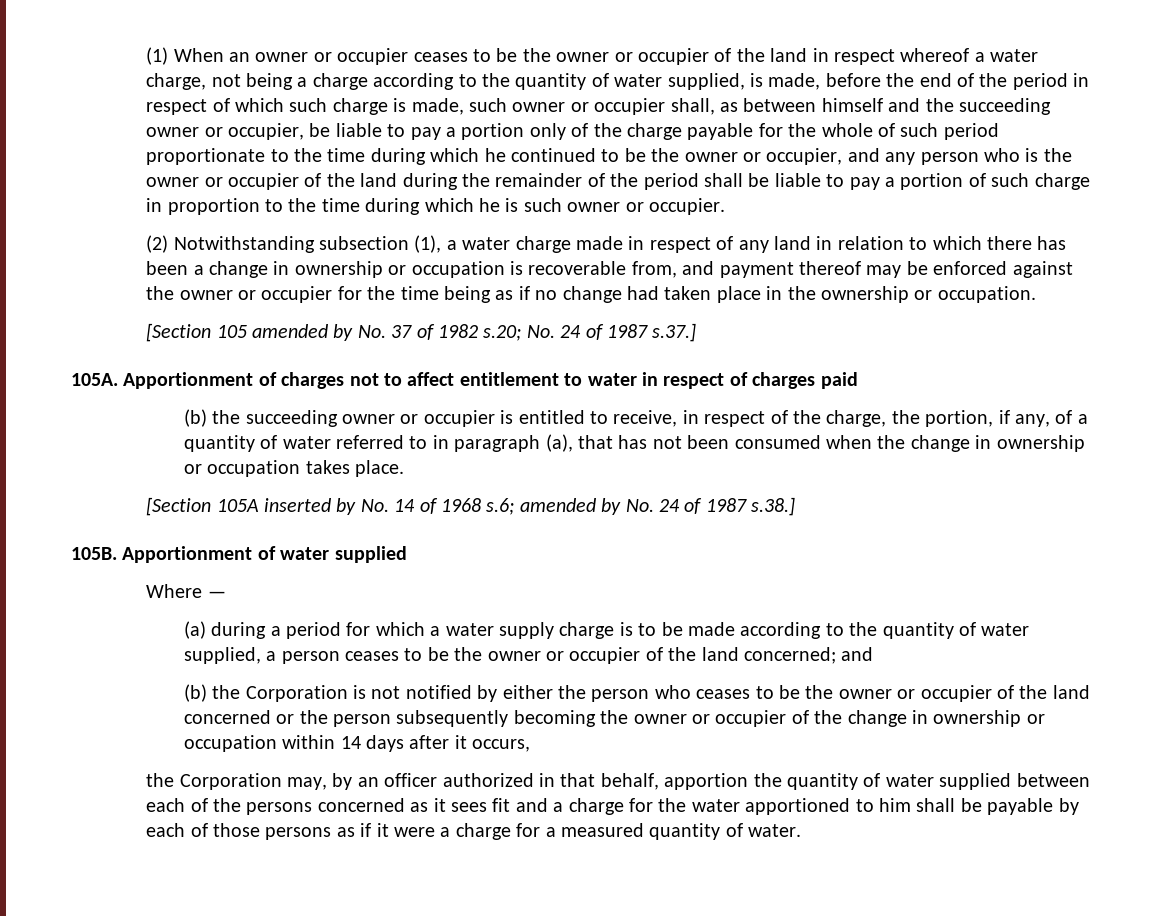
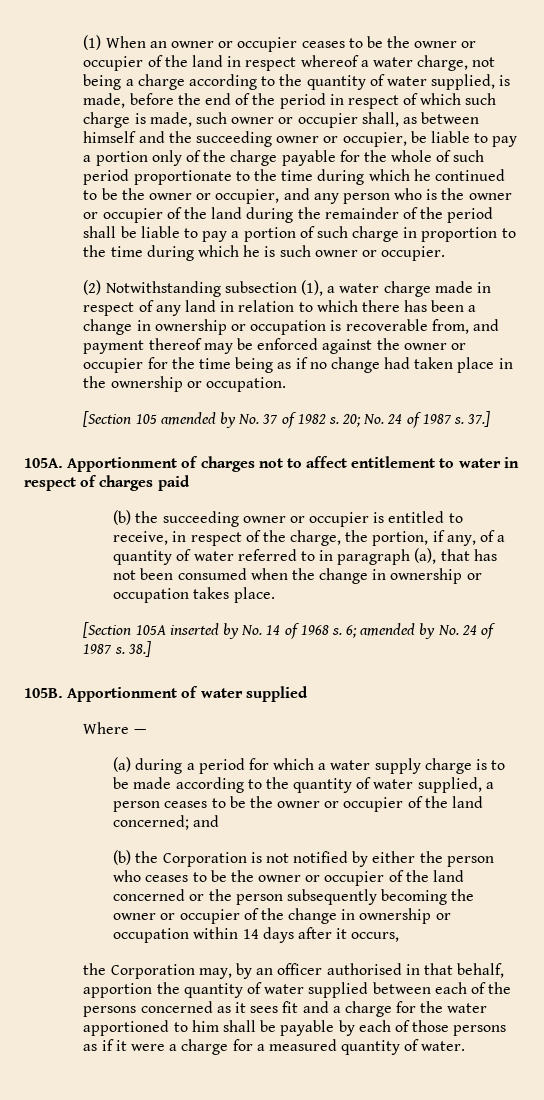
[483,323,697,342] s.20; No. 24 of 1987 s.37.] -> [328,411,491,428] s. 20; No. 24 of 1987 s. 37.]
[486,498,515,515] s.6; -> [331,625,358,638] s. 6;
[751,497,796,516] s.38.] -> [114,641,151,657] s. 38.]
[442,773,534,787] authorized -> [326,963,402,975] authorised

